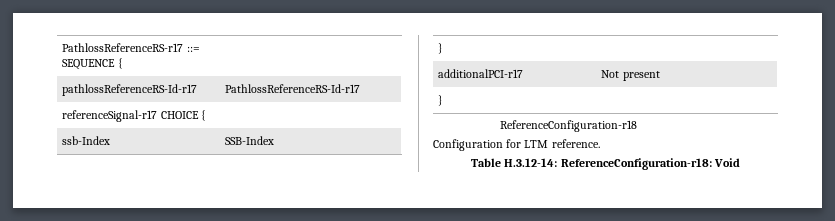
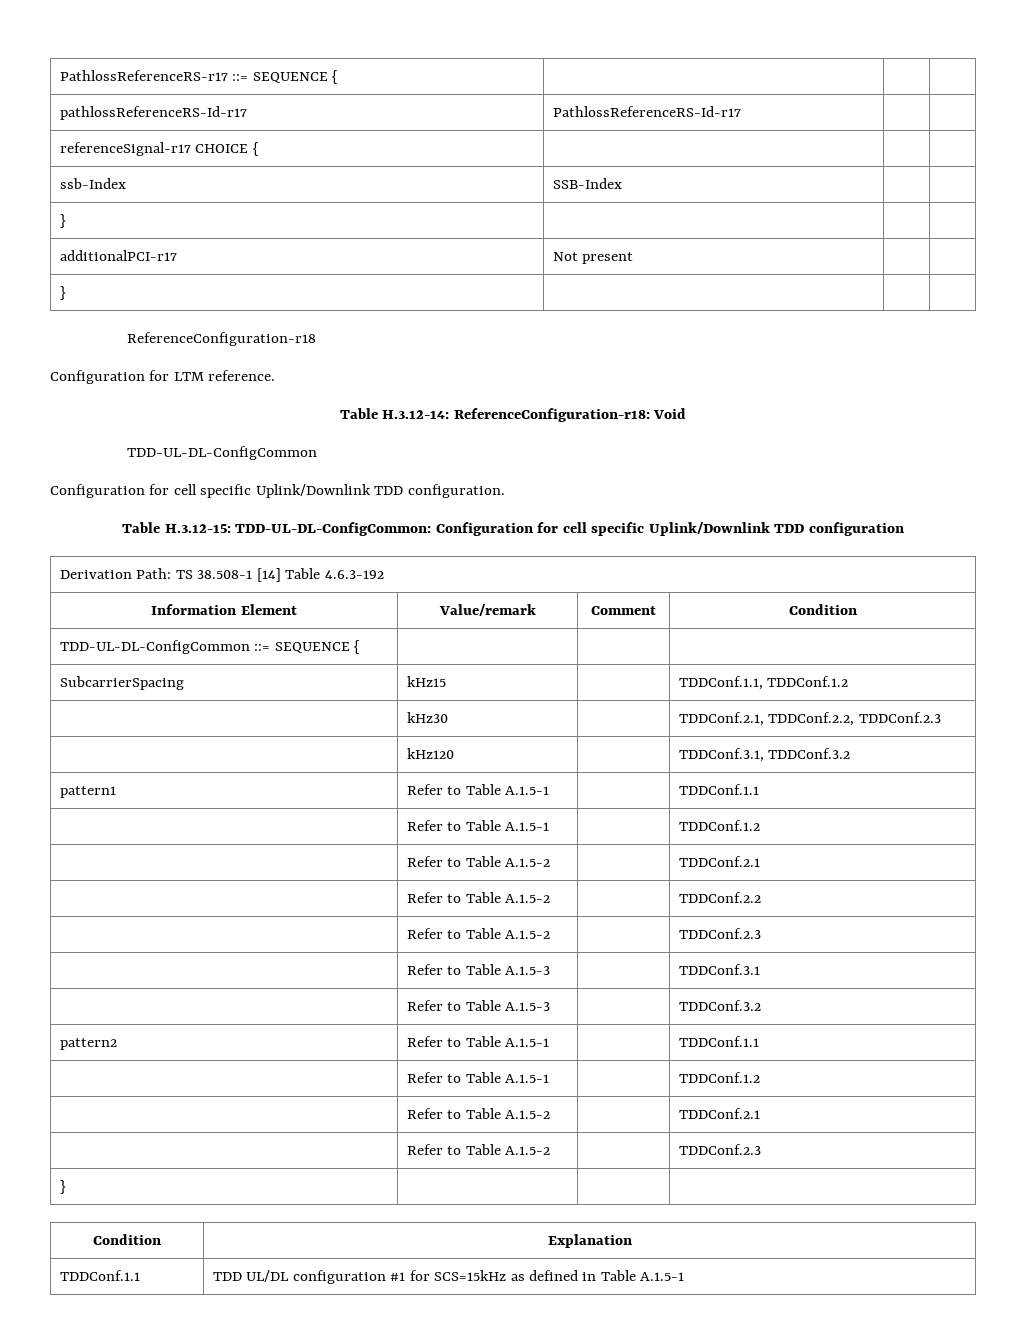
(740, 162) none -> [126,446,317,460] [50,484,505,498] [122,522,904,536] [59,568,384,582] [151,604,297,615] [438,604,536,616] [591,606,656,615] [788,604,857,615] [59,640,361,654] [59,676,184,690] [406,676,446,687] [678,676,849,690] [406,712,448,723] [678,712,941,726] [406,748,454,759] [678,748,851,762] [59,786,116,798] [406,784,550,795] [678,784,759,795] [406,820,550,831] [678,820,760,831] [406,856,551,867] [678,856,760,867] [406,892,551,903] [678,892,761,903] [406,928,551,939] [678,928,761,939] [406,964,551,975] [678,964,760,975] [406,1000,551,1011] [678,1000,761,1011] [59,1038,117,1050] [406,1036,550,1047] [678,1036,759,1047] [406,1072,550,1083] [678,1072,760,1083] [406,1108,551,1119] [678,1108,760,1119] [406,1144,551,1155] [678,1144,761,1155] [59,1180,66,1194] [93,1234,161,1245] [547,1234,632,1248] [59,1270,140,1281] [212,1270,685,1284] // TDD-UL-DL-ConfigCommon // Configuration for cell specific Uplink/Downlink TDD configuration. // Table H.3.12-15: TDD-UL-DL-ConfigCommon: Configuration for cell specific Uplink/Downlink TDD configuration // Derivation Path: TS 38.508-1 [14] Table 4.6.3-192 // Information Element | Value/remark | Comment | Condition // TDD-UL-DL-ConfigCommon ::= SEQUENCE { | | | // SubcarrierSpacing | kHz15 | | TDDConf.1.1, TDDConf.1.2 // | kHz30 | | TDDConf.2.1, TDDConf.2.2, TDDConf.2.3 // | kHz120 | | TDDConf.3.1, TDDConf.3.2 // pattern1 | Refer to Table A.1.5-1 | | TDDConf.1.1 // | Refer to Table A.1.5-1 | | TDDConf.1.2 // | Refer to Table A.1.5-2 | | TDDConf.2.1 // | Refer to Table A.1.5-2 | | TDDConf.2.2 // | Refer to Table A.1.5-2 | | TDDConf.2.3 // | Refer to Table A.1.5-3 | | TDDConf.3.1 // | Refer to Table A.1.5-3 | | TDDConf.3.2 // pattern2 | Refer to Table A.1.5-1 | | TDDConf.1.1 // | Refer to Table A.1.5-1 | | TDDConf.1.2 // | Refer to Table A.1.5-2 | | TDDConf.2.1 // | Refer to Table A.1.5-2 | | TDDConf.2.3 // } | | | // Condition | Explanation // TDDConf.1.1 | TDD UL/DL configuration #1 for SCS=15kHz as defined in Table A.1.5-1

